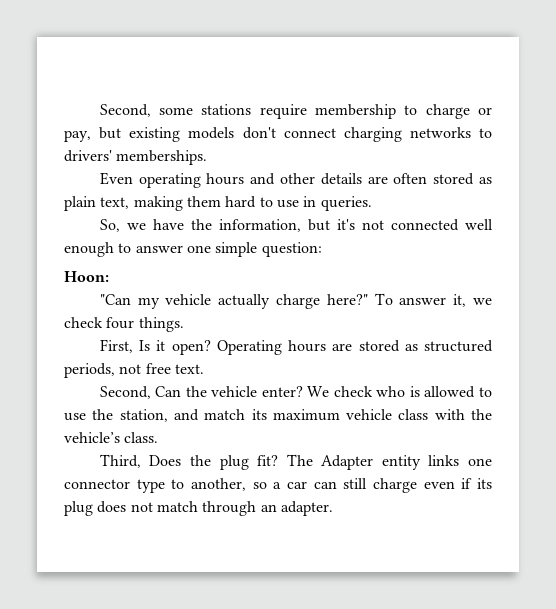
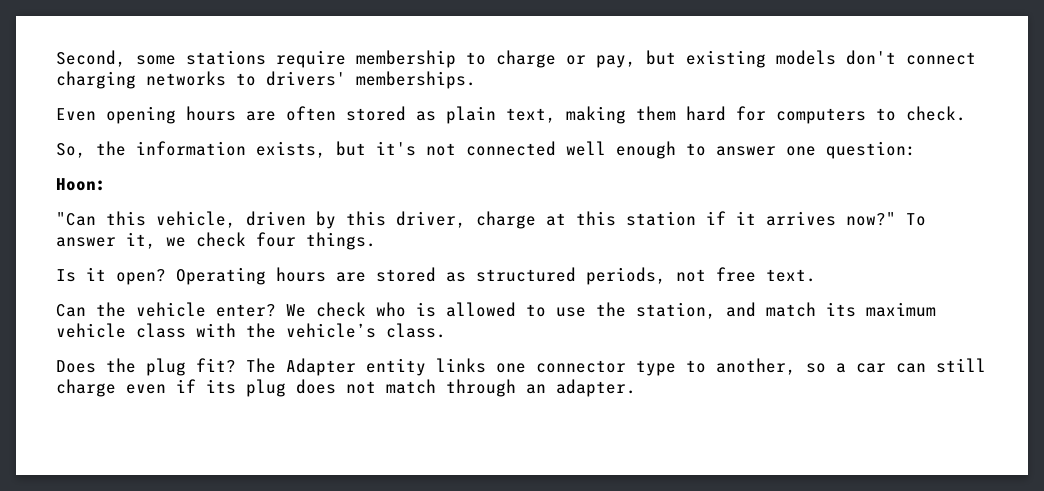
[138,173,362,188] operating hours and other details -> [106,106,236,124] opening hours
[259,196,372,211] [99,219,301,232] to use in queries. // So, we have the information, -> [736,106,966,124] [56,141,326,158] for computers to check. // So, the information exists,
[215,242,258,257] simple -> (816, 151) none
[137,294,368,309] my vehicle actually charge here?" -> [106,211,896,229] this vehicle, driven by this driver, charge at this station if it arrives now?"
[99,339,133,353] First, -> (376, 241) none
[99,386,151,399] Second, -> (816, 275) none
[99,454,141,468] Third, -> (446, 330) none

